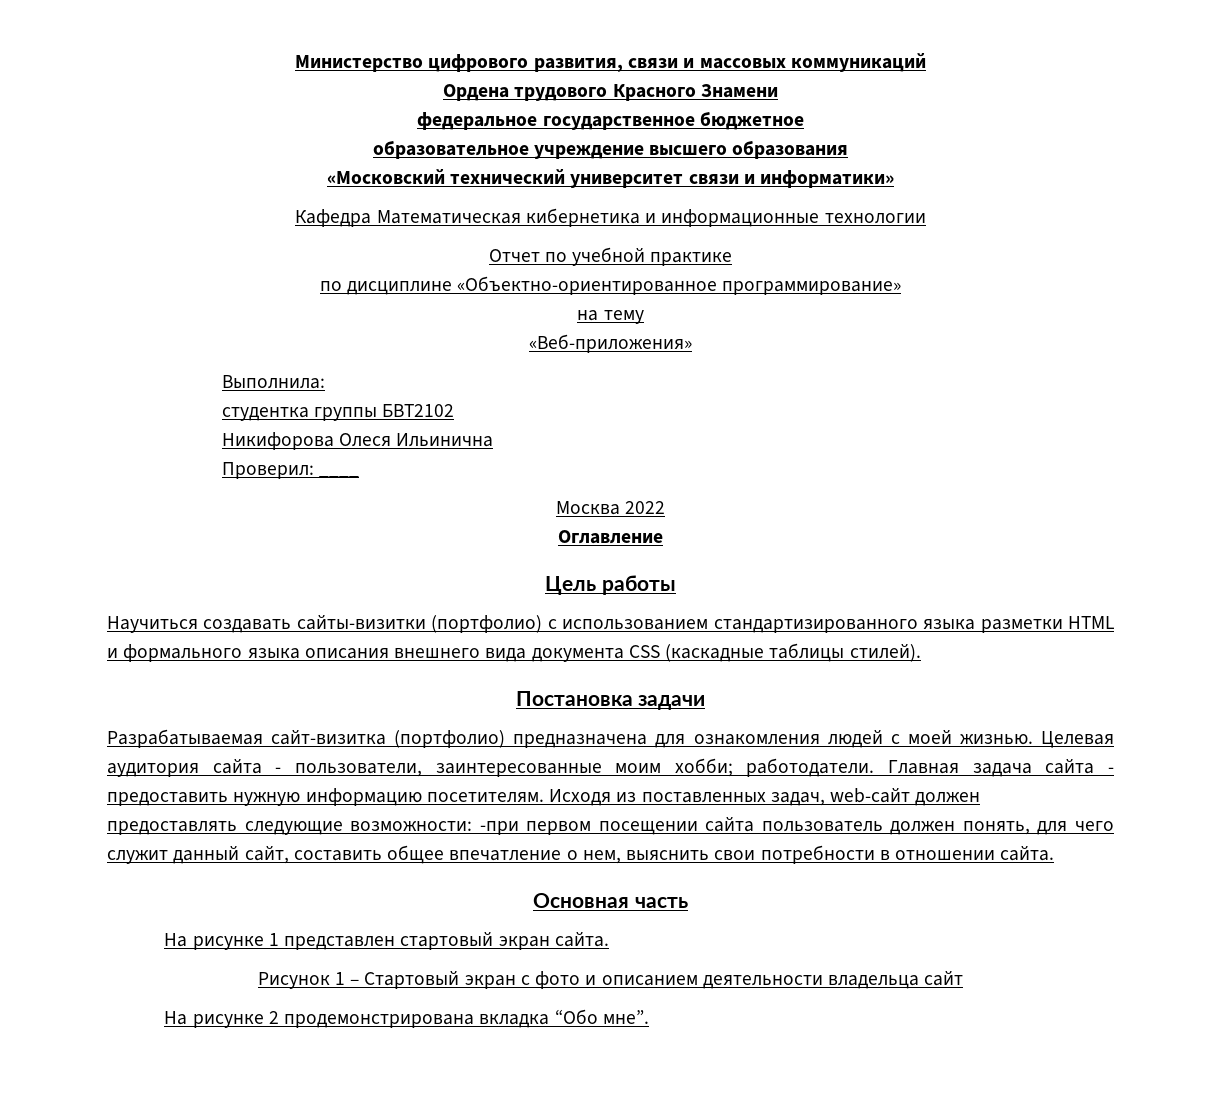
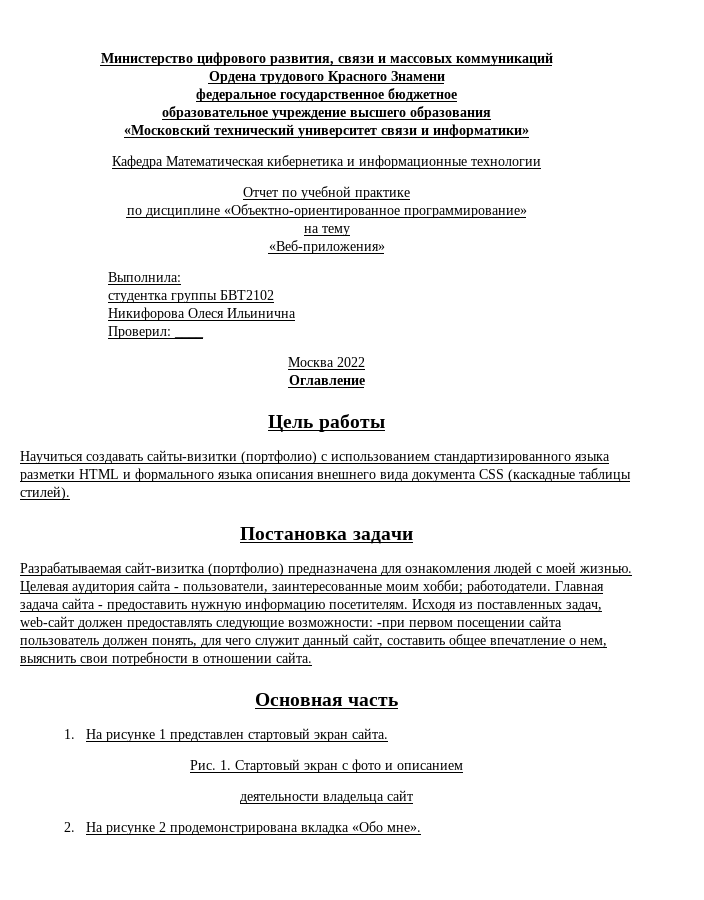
(688, 902) none -> [63,729,75,739] 1.
[257,972,360,989] Рисунок 1 – -> [190,760,231,770] Рис. 1.
(698, 980) none -> (463, 766) //
(964, 978) none -> [63,822,75,832] 2.
[554,1009,649,1024] “Обо мне”. -> [351,821,421,832] «Обо мне».

